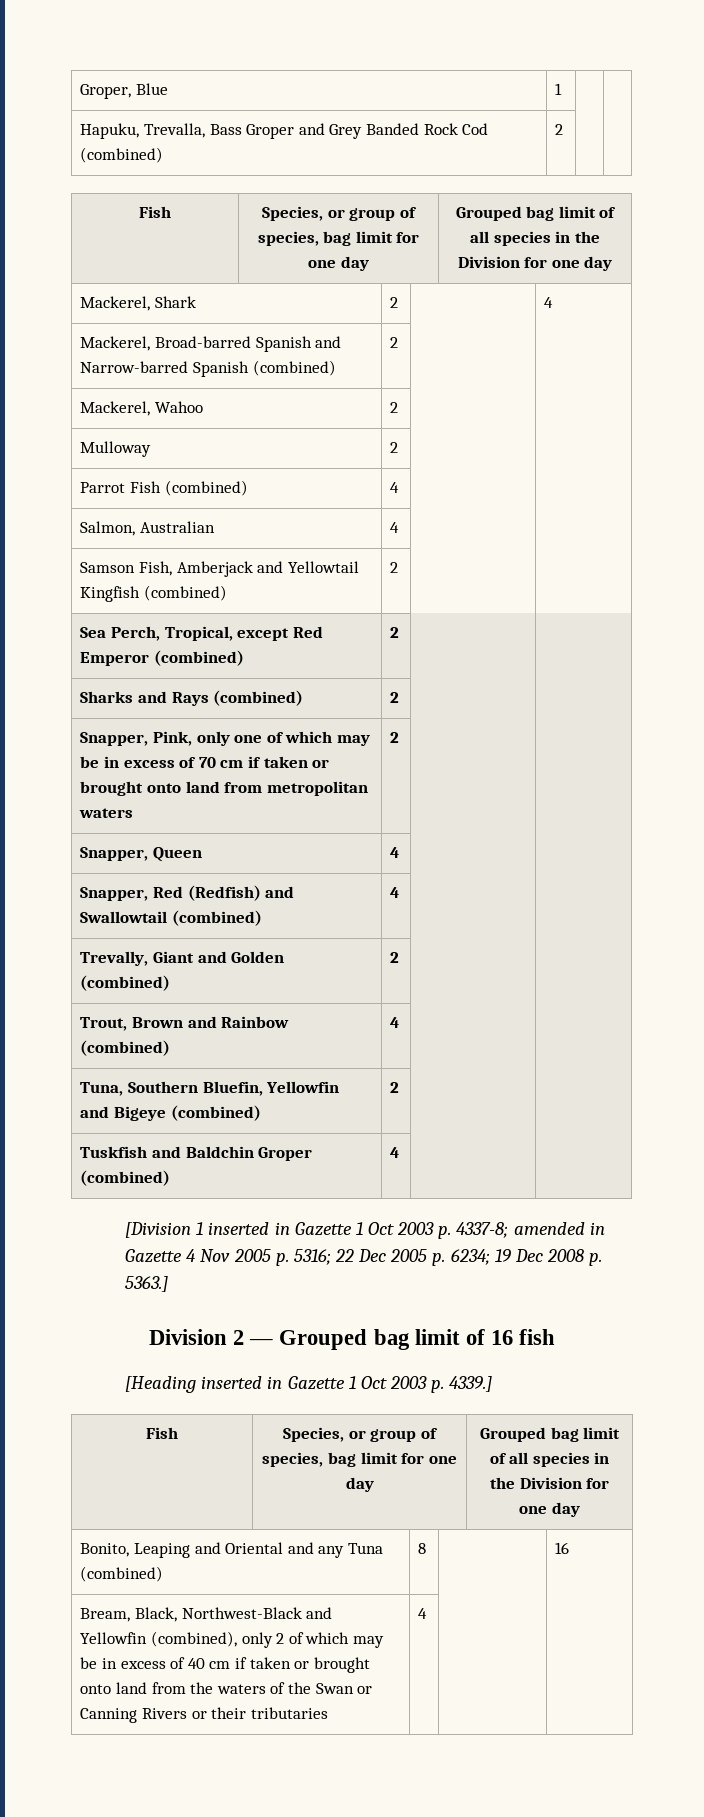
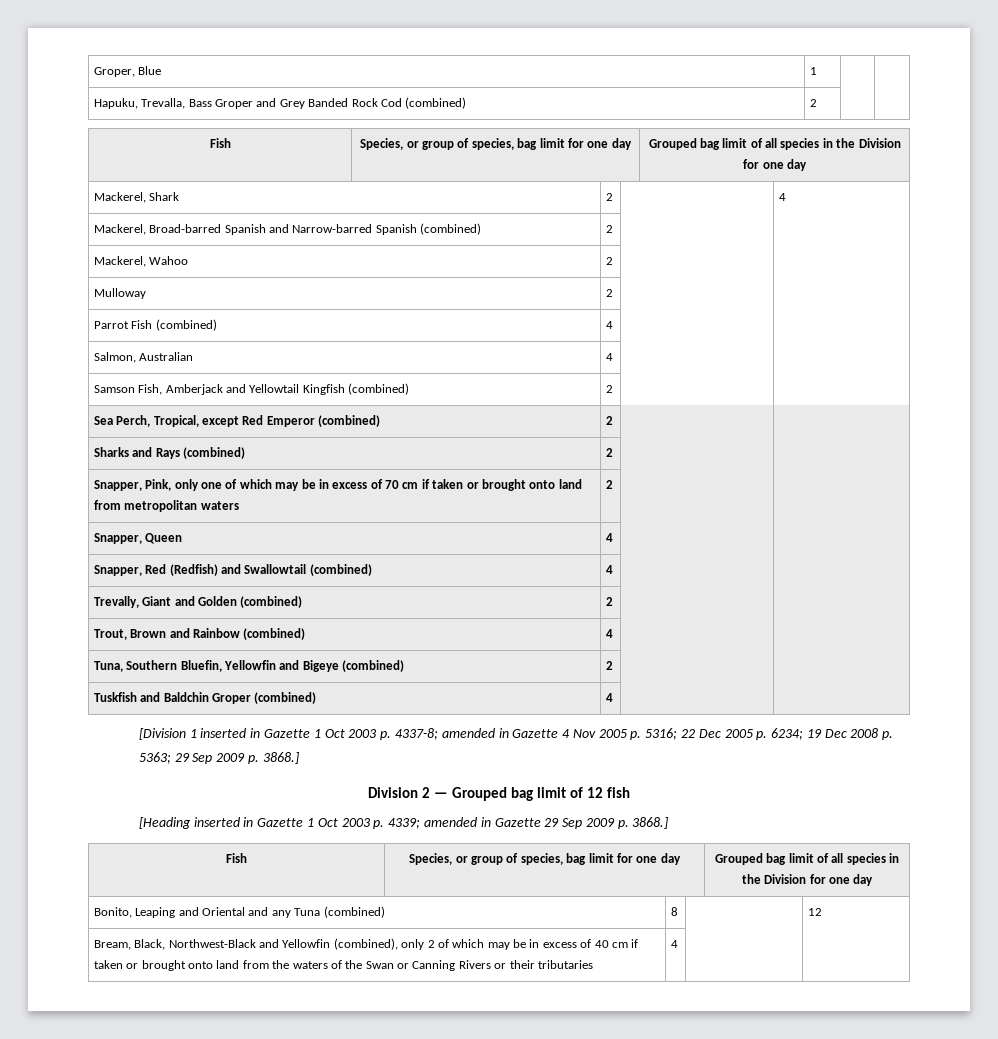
[125,1276,169,1292] 5363.] -> [138,752,299,764] 5363; 29 Sep 2009 p. 3868.]
[490,1330,513,1345] 16 -> [587,787,604,798] 12
[449,1376,493,1392] 4339.] -> [388,817,669,829] 4339; amended in Gazette 29 Sep 2009 p. 3868.]
[555,1542,570,1554] 16 -> [807,908,822,916] 12

